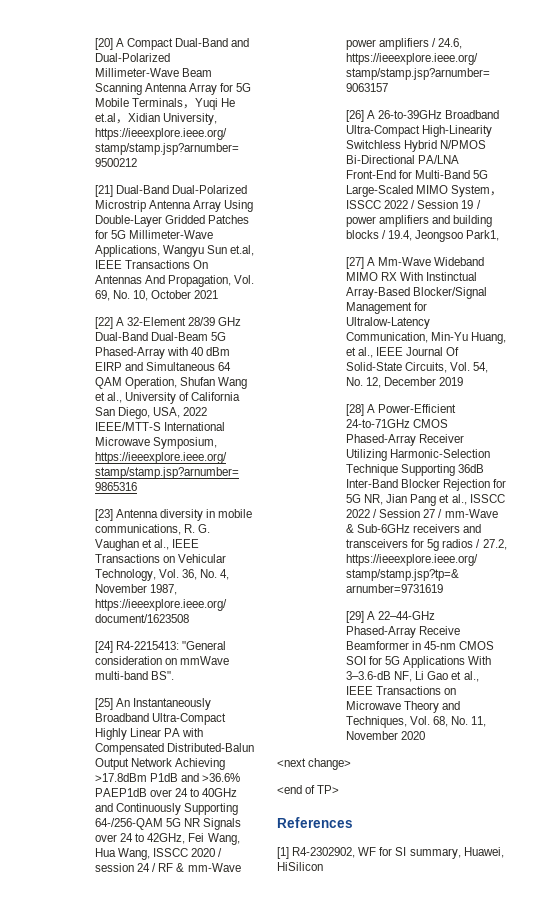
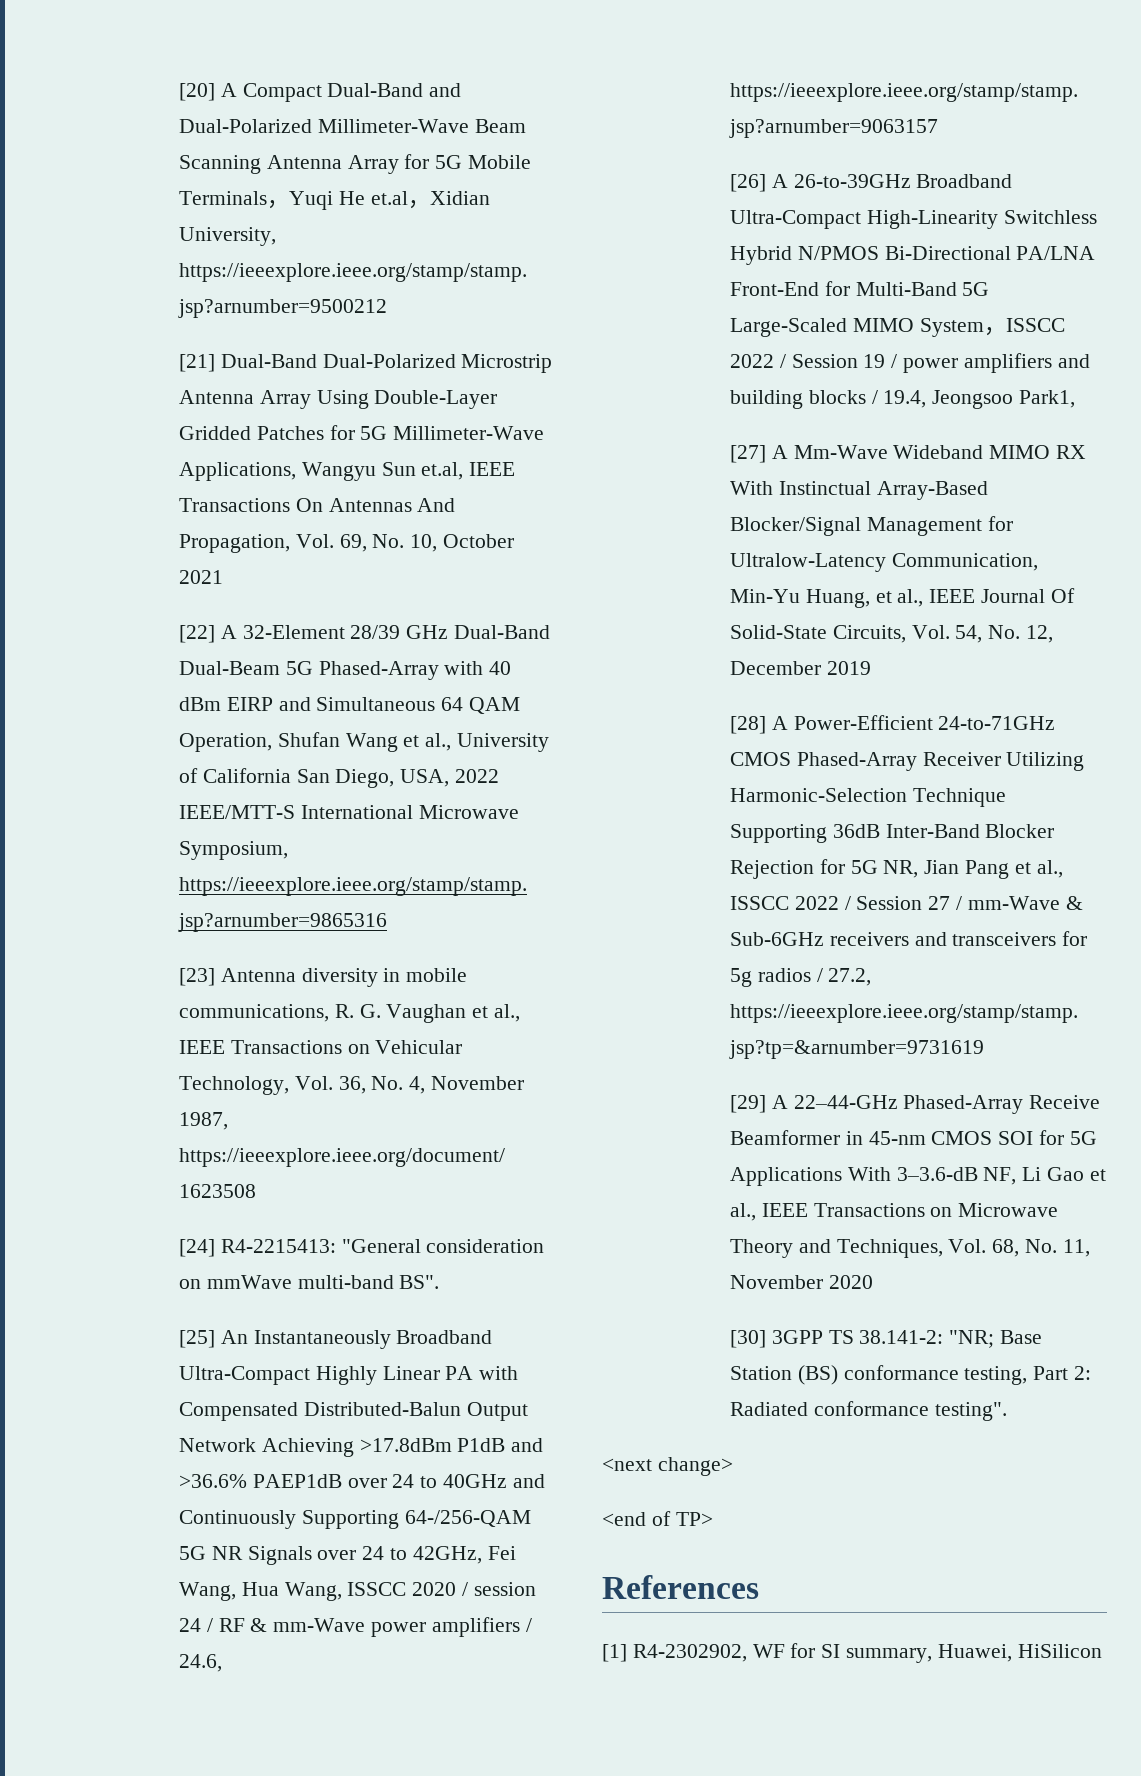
(426, 735) none -> [729,1330,1042,1348] [729,1365,1091,1385] [729,1401,1007,1421] // [30] 3GPP TS 38.141-2: "NR; Base Station (BS) conformance testing, Part 2: Radiated conformance testing".

